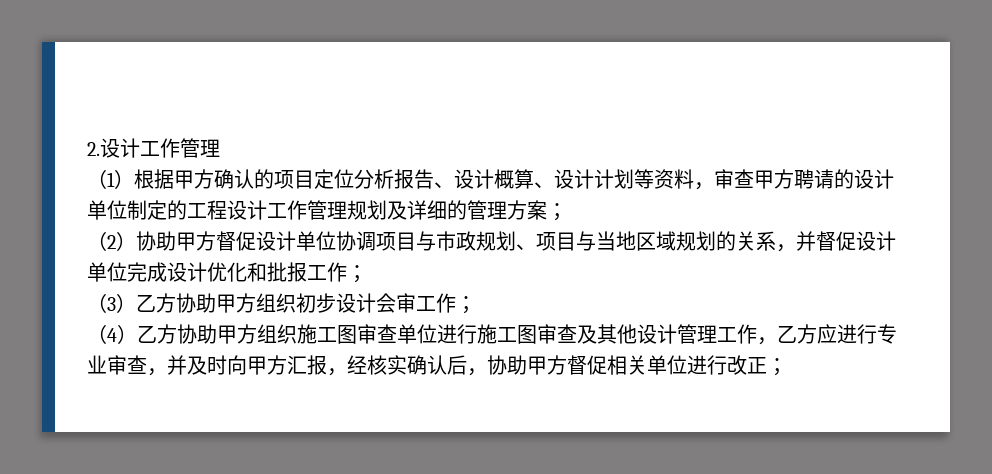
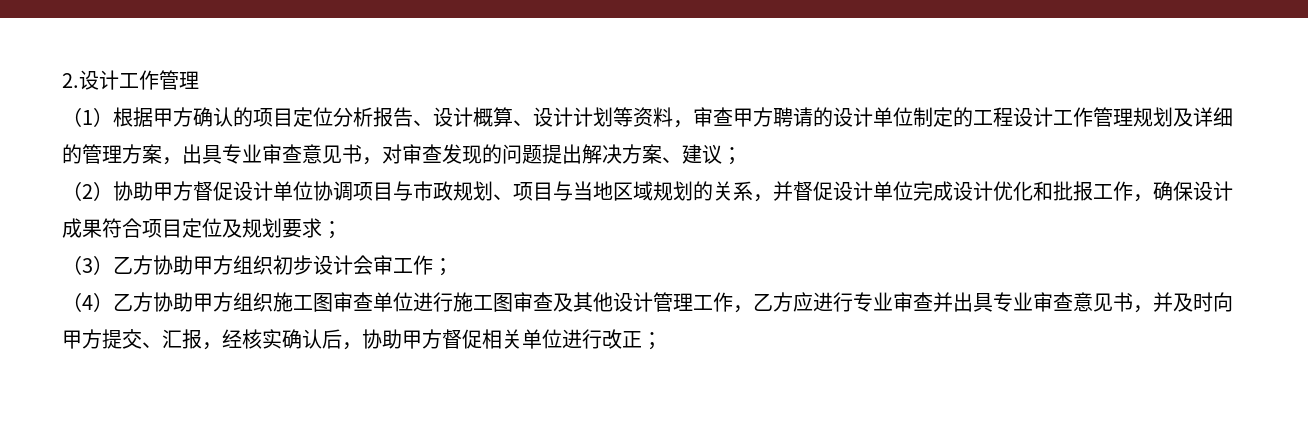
(547, 210) none -> [162,144,722,165] ，出具专业审查意见书，对审查发现的问题提出解决方案、建议
(347, 272) none -> [1133,181,1233,202] [62,218,322,238] ，确保设计成果符合项目定位及规划要求
(147, 364) none -> [933,292,1133,312] 并出具专业审查意见书
(287, 365) none -> [102,329,162,349] 提交、

